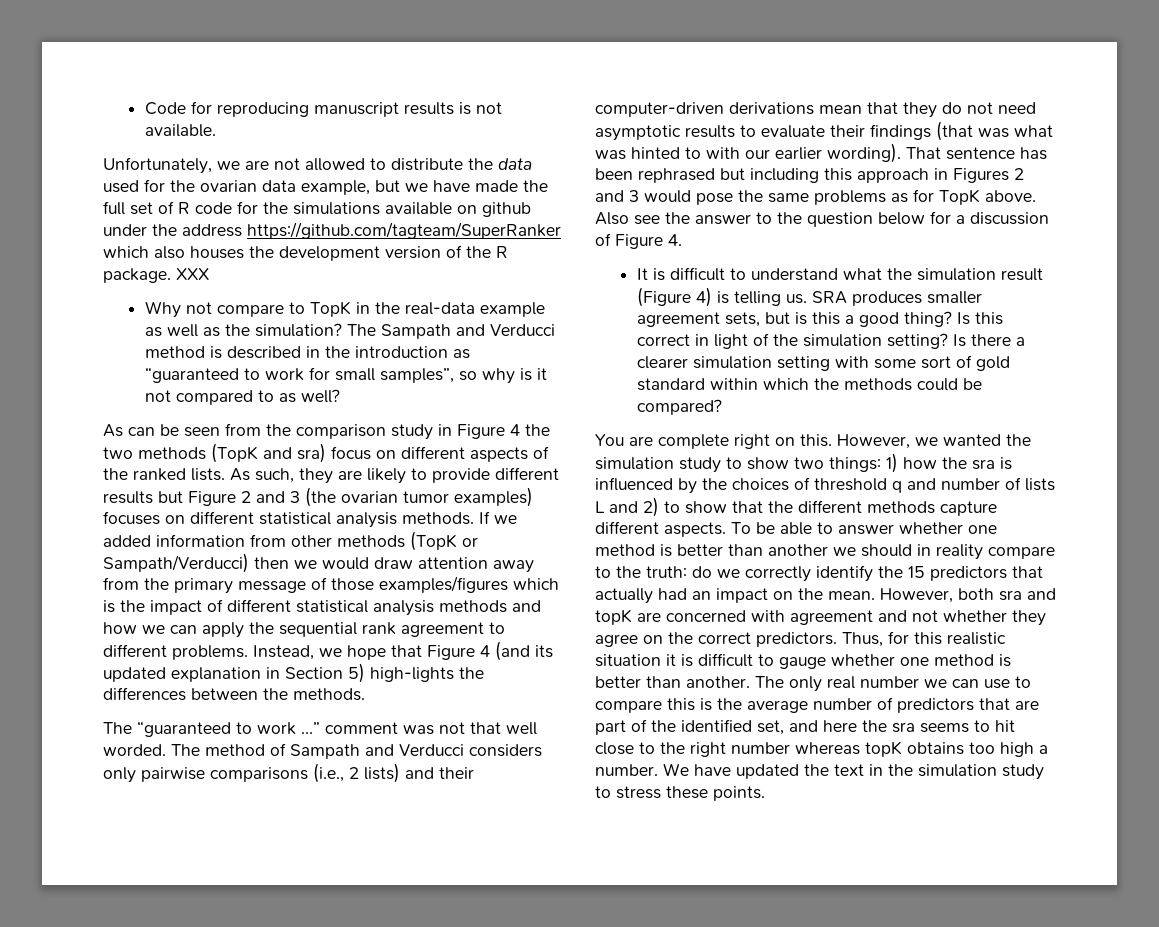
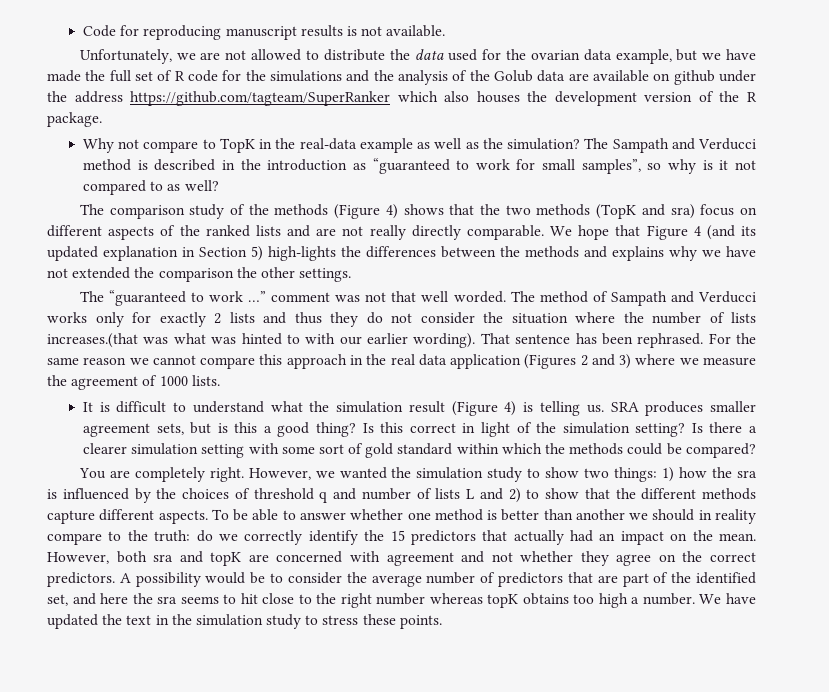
(380, 208) none -> [346,70,589,85] and the analysis of the Golub data are
[176,268,209,280] XXX -> (102, 119) none
[103,423,520,440] As can be seen from the comparison study in Figure 4 -> [79,204,475,219] The comparison study of the methods (Figure 4) shows that
[191,467,559,484] [103,487,533,507] [103,511,517,528] [103,531,478,551] [103,553,534,573] [103,576,559,594] [103,599,541,616] [103,622,505,638] [103,644,342,660] lists. As such, they are likely to provide different results but Figure 2 and 3 (the ovarian tumor examples) focuses on different statistical analysis methods. If we added information from other methods (TopK or Sampath/Verducci) then we would draw attention away from the primary message of those examples/figures which is the impact of different statistical analysis methods and how we can apply the sequential rank agreement to different problems. Instead, we -> [255,225,573,240] lists and are not really directly comparable. We
[293,688,365,701] methods. -> [525,246,756,261] [47,267,352,282] methods and explains why we have not extended the comparison the other settings.
[469,744,542,757] [103,763,474,783] [595,102,1036,118] [595,121,973,141] considers only pairwise comparisons (i.e., 2 lists) and their computer-driven derivations mean that they do not need asymptotic results to evaluate their findings (that -> [47,312,756,327] [47,333,138,348] works only for exactly 2 lists and thus they do not consider the situation where the number of lists increases.(that
[638,168,1024,183] [595,189,1036,205] [595,211,1049,227] [595,233,682,249] rephrased but including this approach in Figures 2 and 3 would pose the same problems as for TopK above. Also see the answer to the question below for a discussion of Figure 4. -> [637,333,756,348] [47,354,757,369] [47,375,220,390] rephrased. For the same reason we cannot compare this approach in the real data application (Figures 2 and 3) where we measure the agreement of 1000 lists.
[658,434,832,449] complete right on this. -> [134,467,244,482] completely right.
[842,631,1006,647] [595,653,1011,669] [595,676,1031,692] [595,698,712,713] Thus, for this realistic situation it is difficult to gauge whether one method is better than another. The only real number we can use to compare this is -> [119,572,342,587] A possibility would be to consider

